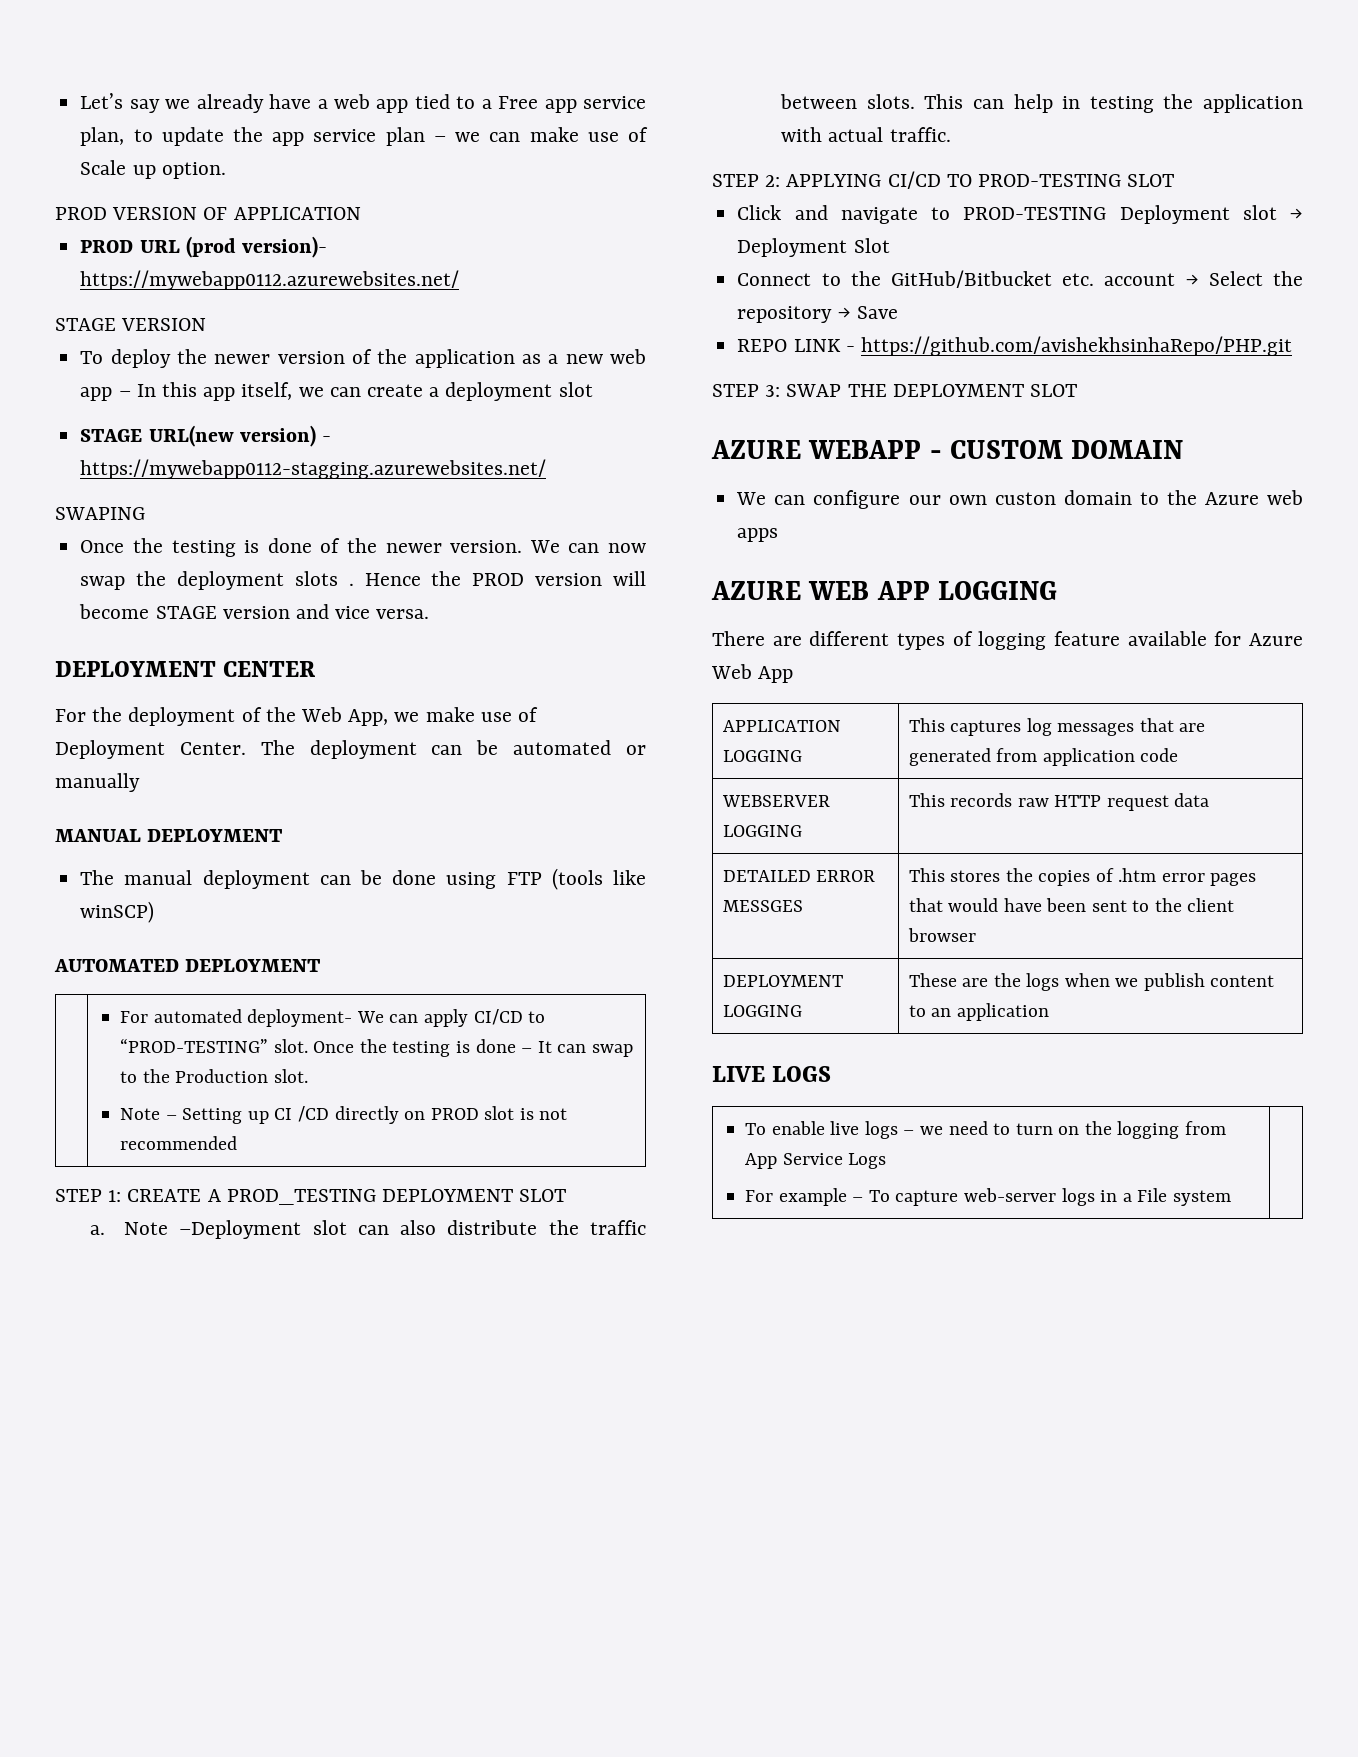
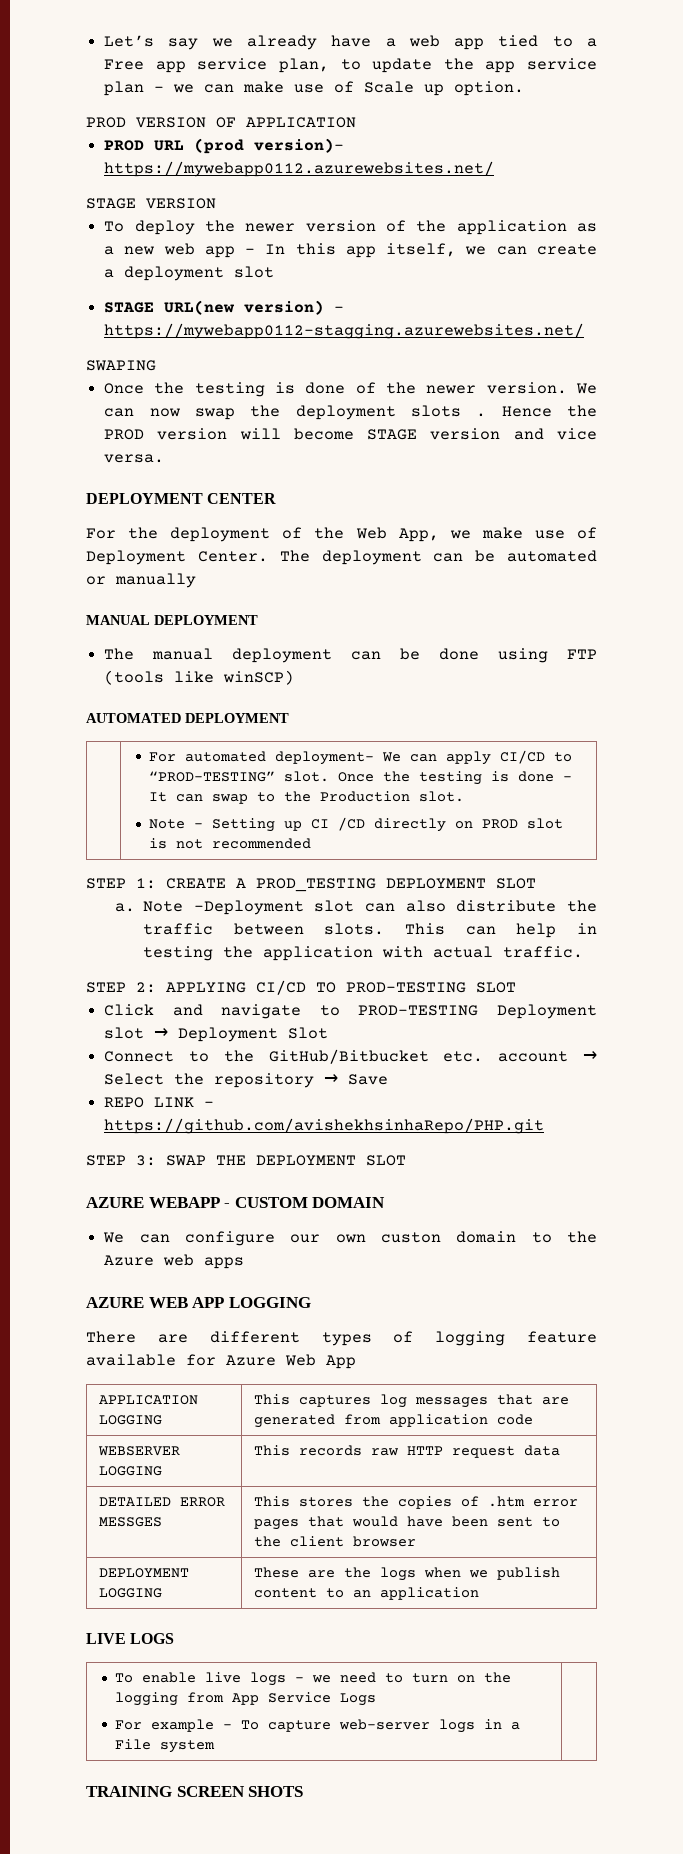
(1231, 1198) none -> [86,1786,304,1797] // TRAINING SCREEN SHOTS

